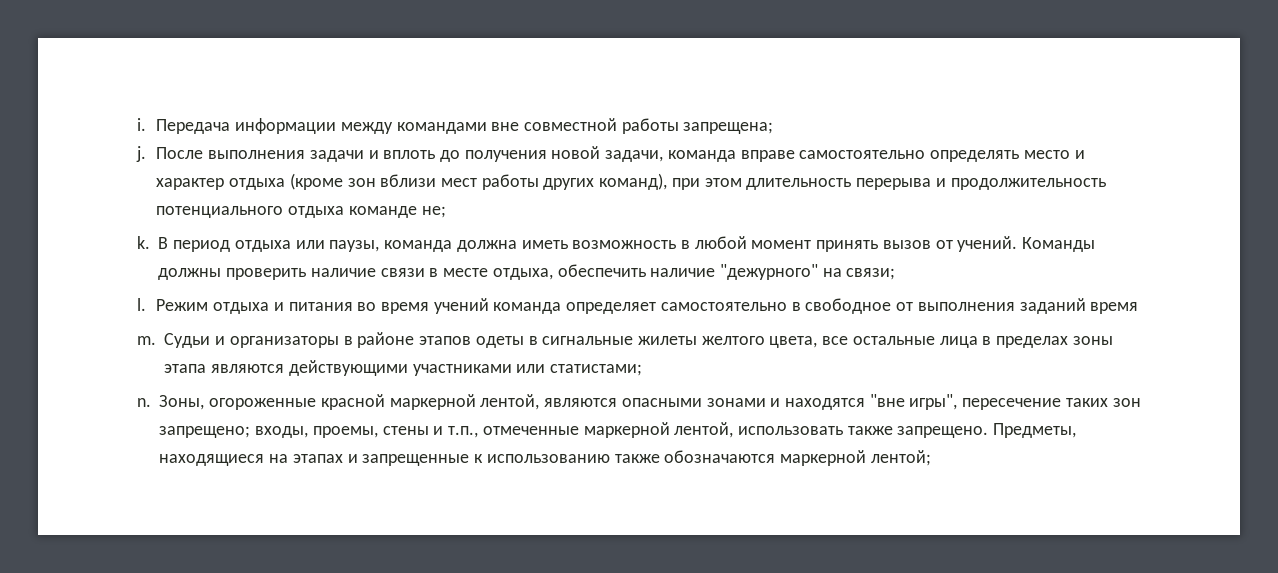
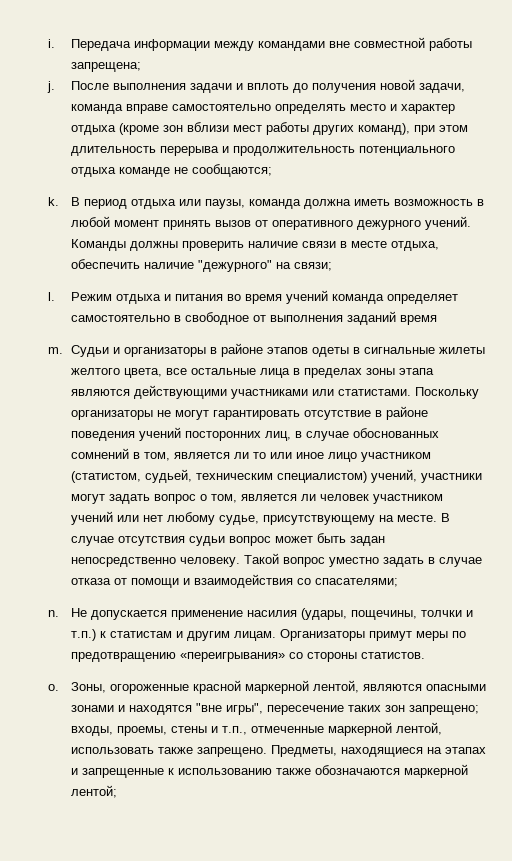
[421,206,446,218] не; -> [174,164,273,177] не сообщаются;
(953, 244) none -> [272,220,422,230] оперативного дежурного
[550,364,643,376] [136,398,151,407] статистами; // n. -> [338,387,480,399] [71,406,429,420] [71,427,440,441] [71,448,432,462] [71,469,483,483] [71,494,444,504] [71,511,451,525] [71,533,386,546] [71,553,483,567] [71,574,399,588] [47,608,474,620] [71,629,467,641] [71,652,426,662] [47,684,59,691] статистами. Поскольку организаторы не могут гарантировать отсутствие в районе поведения учений посторонних лиц, в случае обоснованных сомнений в том, является ли то или иное лицо участником (статистом, судьей, техническим специалистом) учений, участники могут задать вопрос о том, является ли человек участником учений или нет любому судье, присутствующему на месте. В случае отсутствия судьи вопрос может быть задан непосредственно человеку. Такой вопрос уместно задать в случае отказа от помощи и взаимодействия со спасателями; // n. Не допускается применение насилия (удары, пощечины, толчки и т.п.) к статистам и другим лицам. Организаторы примут меры по предотвращению «переигрывания» со стороны статистов. // o.

